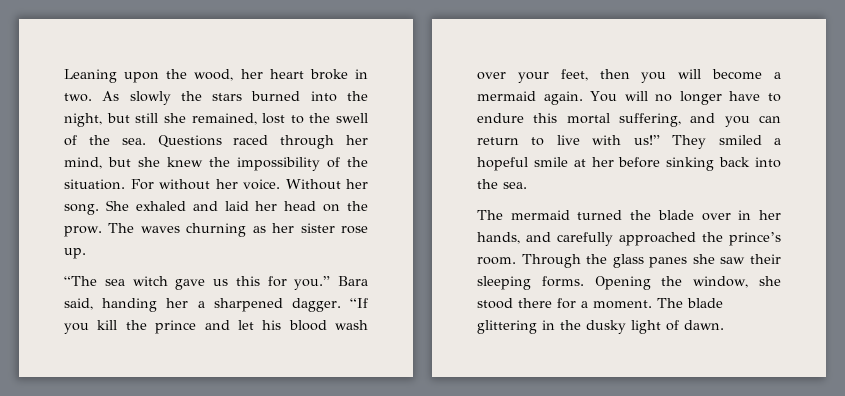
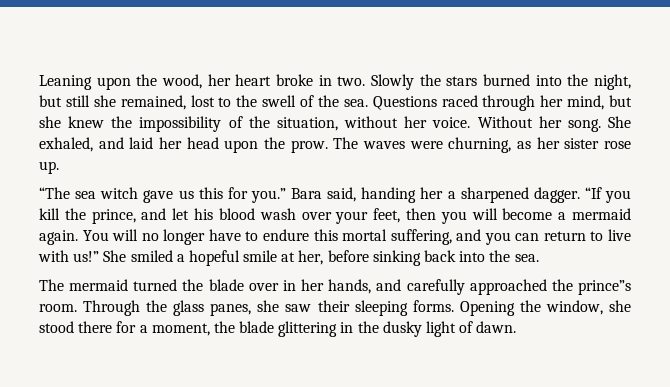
[102,91,171,105] As slowly -> [371,74,414,90] Slowly
[64,179,154,190] situation. For -> [276,117,338,131] situation,
[135,201,186,211] exhaled -> [39,137,93,152] exhaled,
[323,204,341,212] on -> [224,140,259,153] upon
[186,223,247,237] churning -> [409,137,512,153] were churning,
[155,320,197,334] prince -> [91,209,136,224] prince,
[672,135,707,149] They -> [103,250,127,262] She
[591,157,614,167] her -> [298,250,324,265] her,
[729,232,781,246] prince’s -> [578,280,631,295] prince”s
[649,257,688,268] panes -> [210,303,252,316] panes,
[593,298,683,309] moment. The -> [151,321,235,336] moment, the

